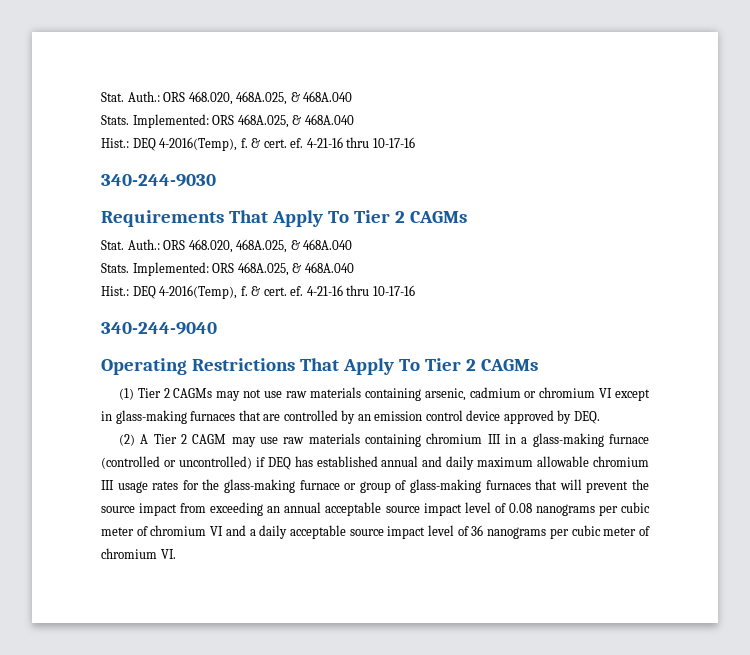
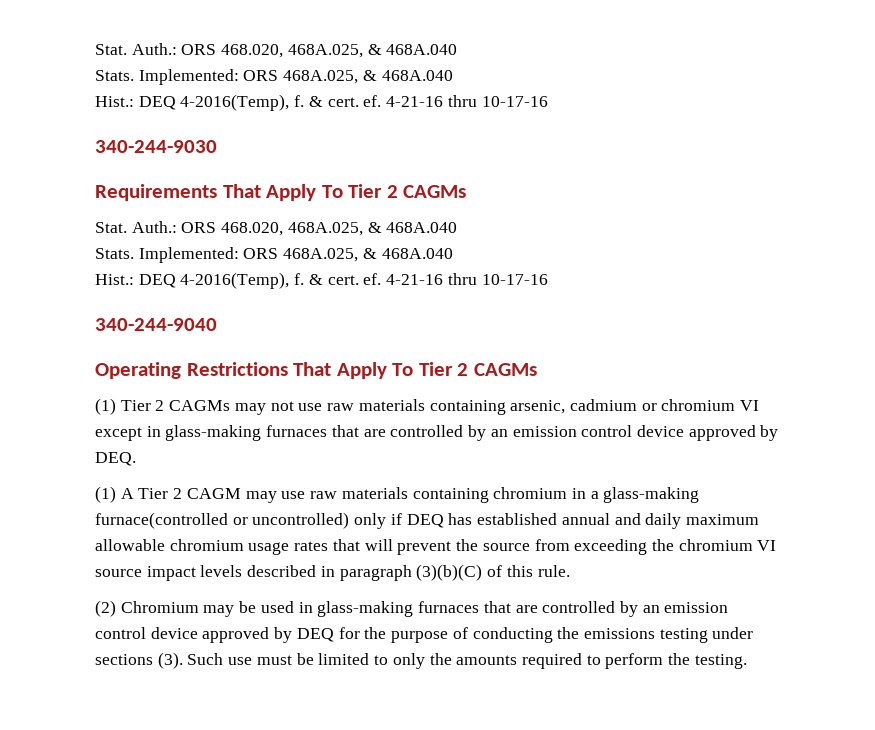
[118,434,135,446] (2) -> [95,486,116,503] (1)
[487,434,501,444] III -> (568, 493) none
[609,434,649,444] [101,456,160,469] furnace (controlled -> [95,512,228,529] furnace(controlled
(252, 462) none -> [354,513,387,529] only
[101,480,114,490] III -> (244, 545) none
[182,479,531,493] for the glass-making furnace or group of glass-making furnaces -> (329, 546) none
[139,503,178,516] impact -> (530, 547) none
[267,502,650,516] [101,525,650,539] [101,548,176,559] an annual acceptable source impact level of 0.08 nanograms per cubic meter of chromium VI and a daily acceptable source impact level of 36 nanograms per cubic meter of chromium VI. -> [651,539,777,551] [95,564,570,581] [95,600,729,617] [95,627,754,643] [95,652,747,669] the chromium VI source impact levels described in paragraph (3)(b)(C) of this rule. // (2) Chromium may be used in glass-making furnaces that are controlled by an emission control device approved by DEQ for the purpose of conducting the emissions testing under sections (3). Such use must be limited to only the amounts required to perform the testing.

